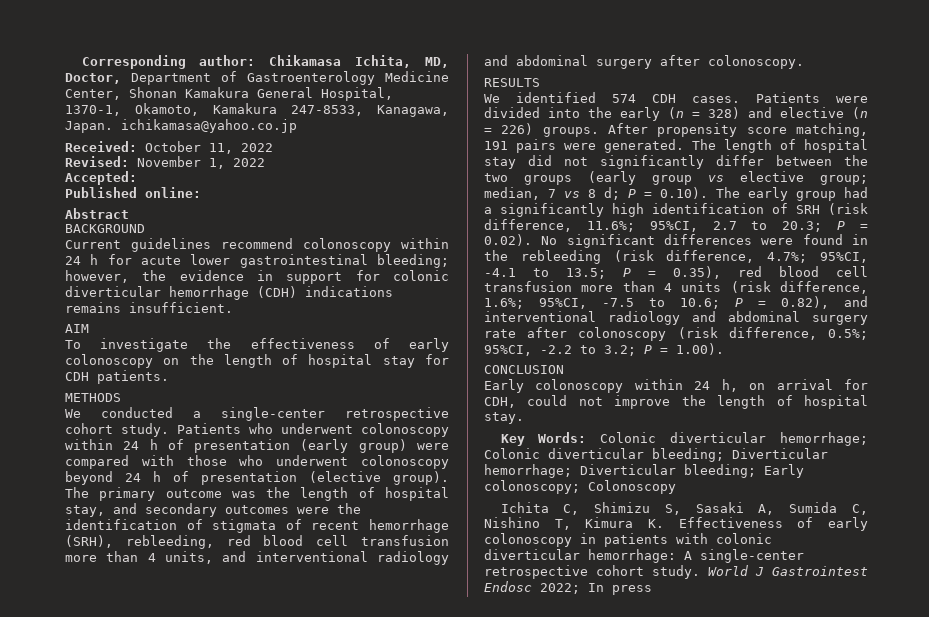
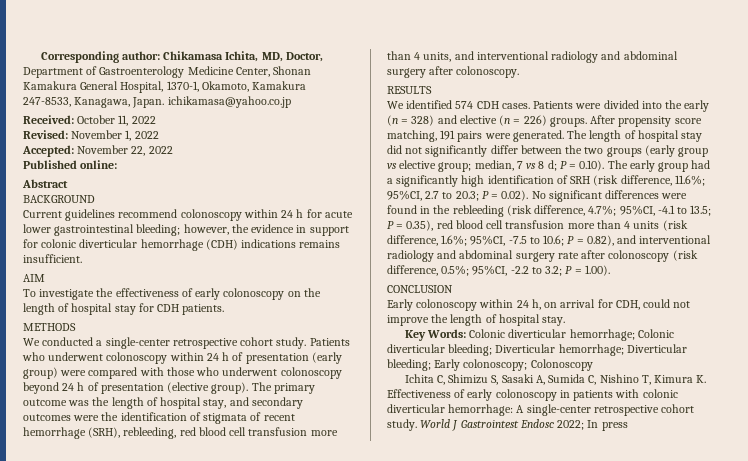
(137, 178) none -> [77,145,173,156] November 22, 2022

